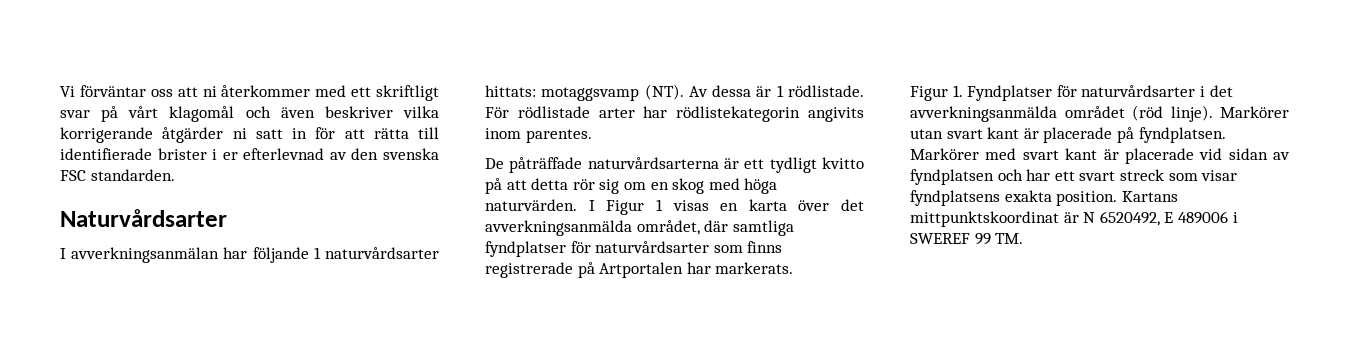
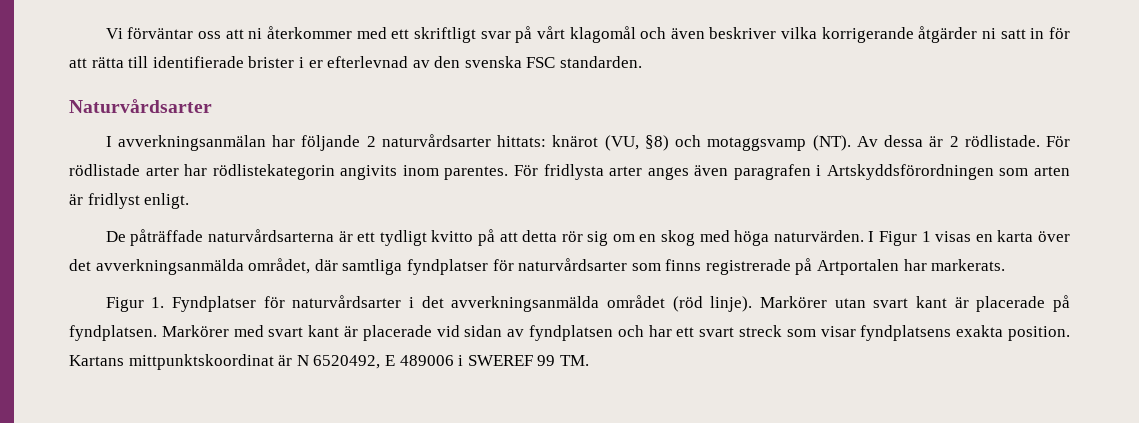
[313,247,321,259] 1 -> [366,136,376,147] 2
(536, 91) none -> [552,135,702,151] knärot (VU, §8) och
[776,85,784,97] 1 -> [949,136,959,147] 2
(592, 136) none -> [513,164,1070,180] [69,193,190,209] För fridlysta arter anges även paragrafen i Artskyddsförordningen som arten är fridlyst enligt.

